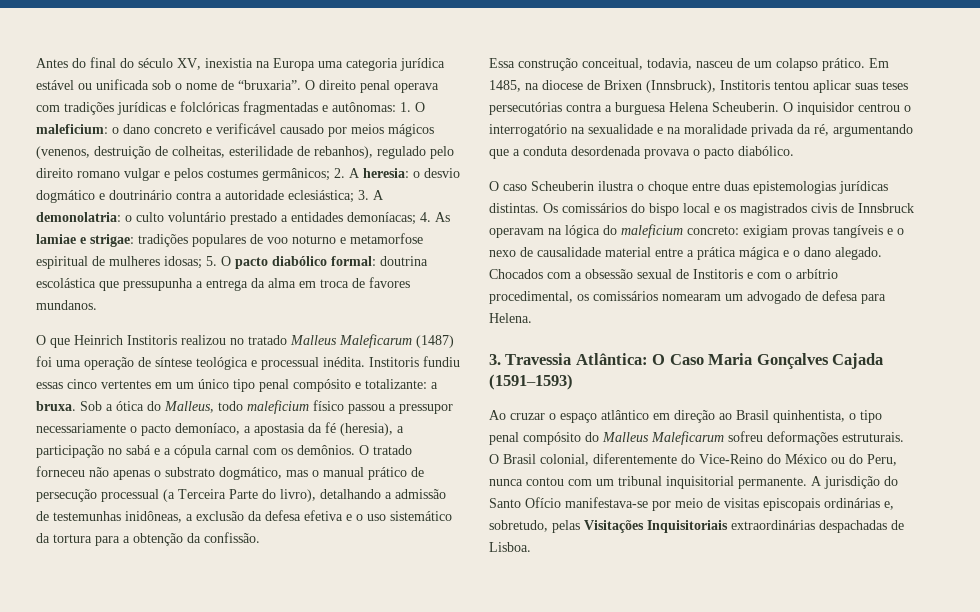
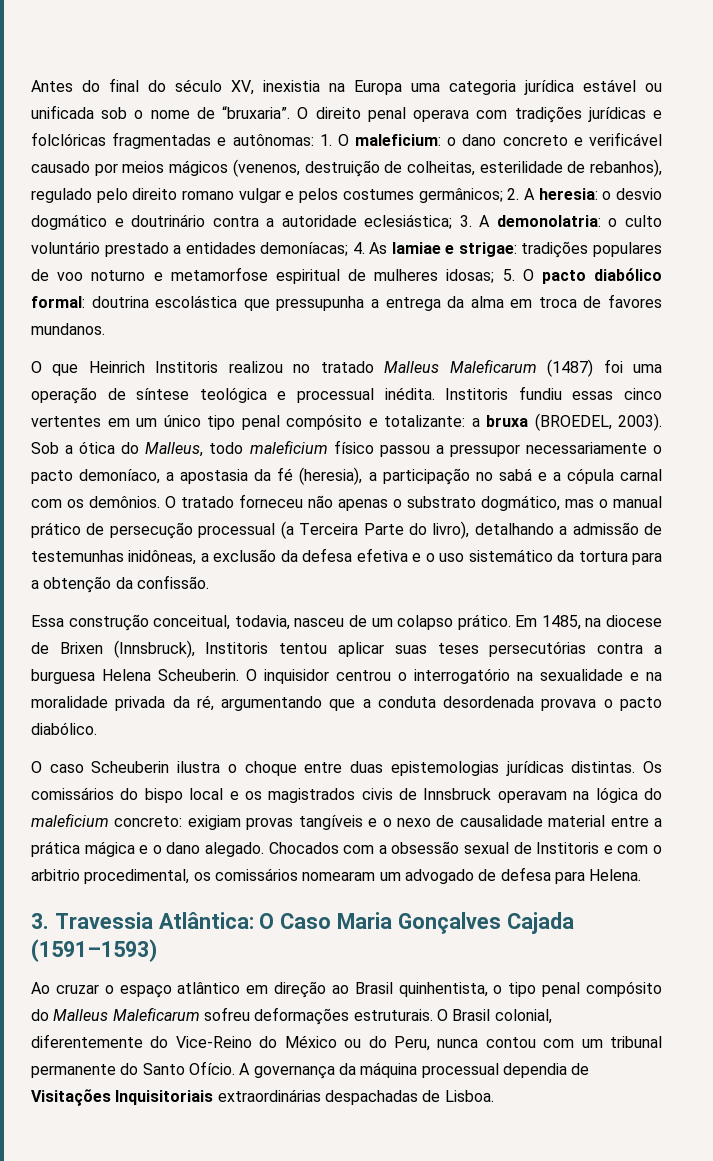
[36,401,76,411] bruxa. -> [486,413,662,431] bruxa (BROEDEL, 2003).
[796,269,838,279] arbítrio -> [31,869,80,881] arbitrio
[666,476,898,489] [489,497,894,511] [489,520,580,533] inquisitorial permanente. A jurisdição do Santo Ofício manifestava-se por meio de visitas episcopais ordinárias e, sobretudo, pelas -> [31,1061,590,1079] permanente do Santo Ofício. A governança da máquina processual dependia de

